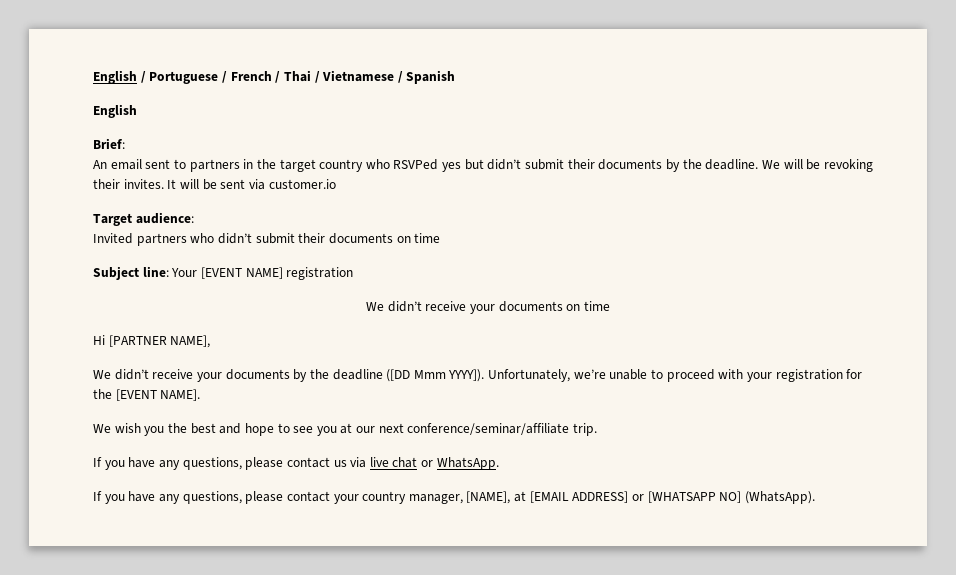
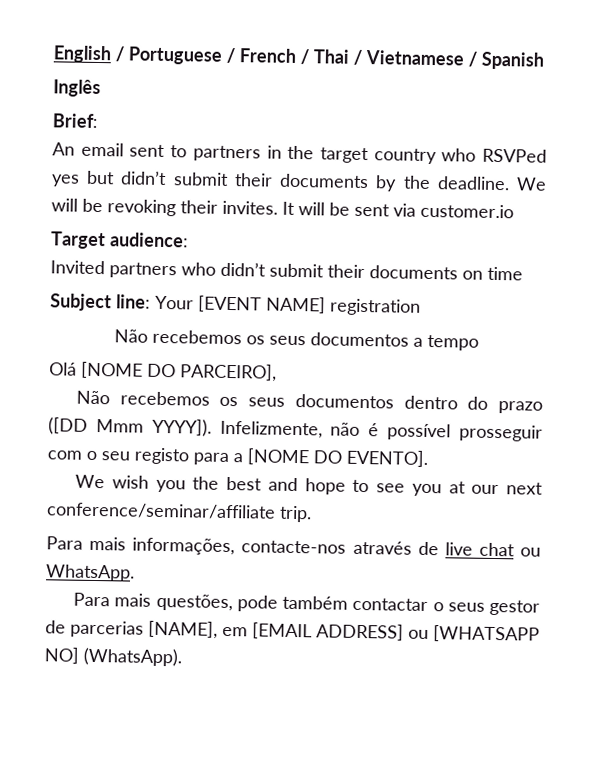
[93,104,137,118] English -> [53,79,101,98] Inglês
[366,301,610,314] [93,335,211,348] [93,369,863,382] [93,389,201,401] We didn’t receive your documents on time // Hi [PARTNER NAME], // We didn’t receive your documents by the deadline ([DD Mmm YYYY]). Unfortunately, we’re unable to proceed with your registration for the [EVENT NAME]. -> [114,329,479,351] [49,361,277,382] [76,390,543,414] [48,417,543,442] [47,447,428,467] Não recebemos os seus documentos a tempo // Olá [NOME DO PARCEIRO], // Não recebemos os seus documentos dentro do prazo ([DD Mmm YYYY]). Infelizmente, não é possível prosseguir com o seu registo para a [NOME DO EVENTO].
[93,457,367,470] If you have any questions, please contact us via -> [46,536,439,556] Para mais informações, contacte-nos através de
[421,460,434,467] or -> [520,547,541,557] ou
[93,491,527,504] If you have any questions, please contact your country manager, [NAME], at -> [73,592,540,616] [45,620,248,639] Para mais questões, pode também contactar o seus gestor de parcerias [NAME], em
[632,494,645,501] or -> [408,629,429,640] ou

